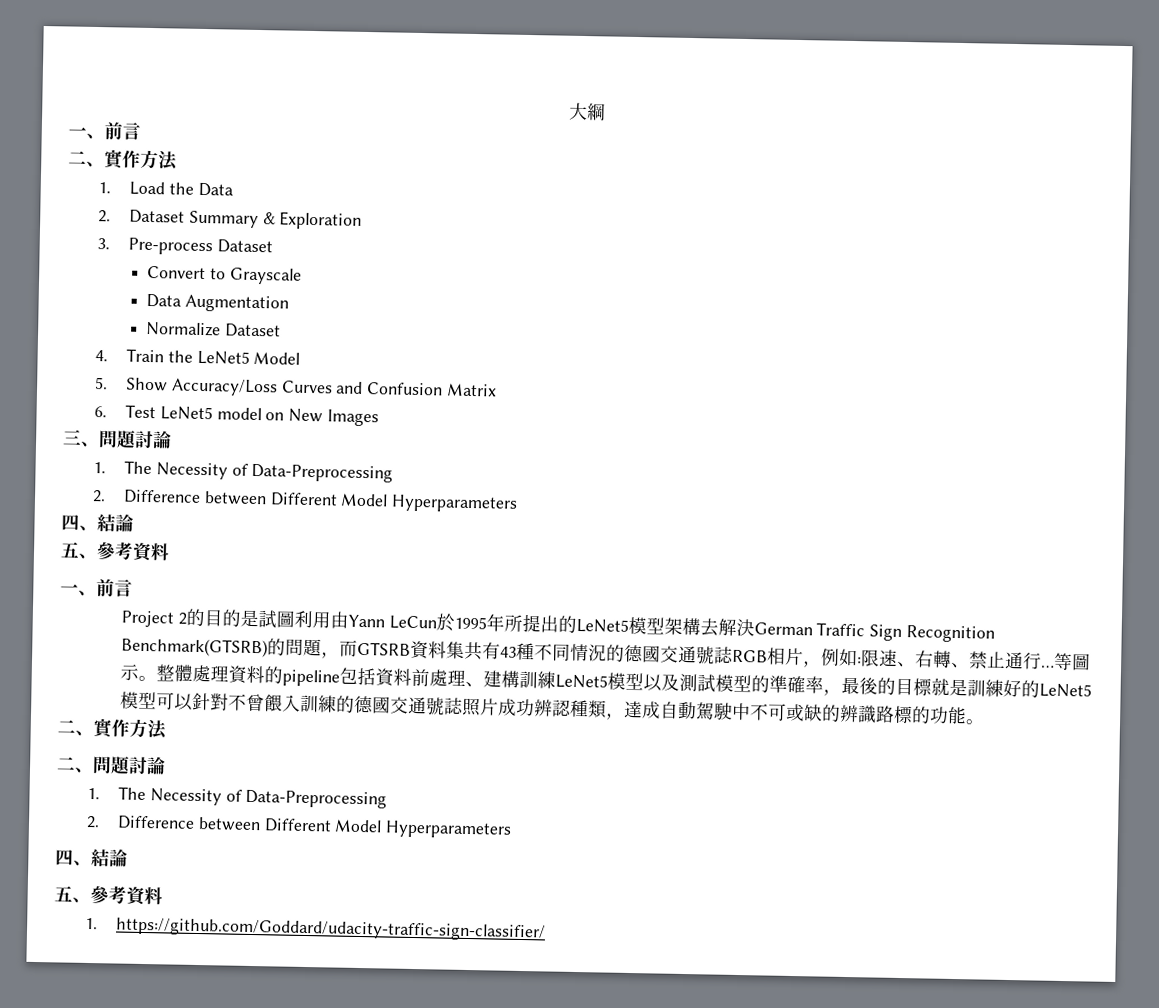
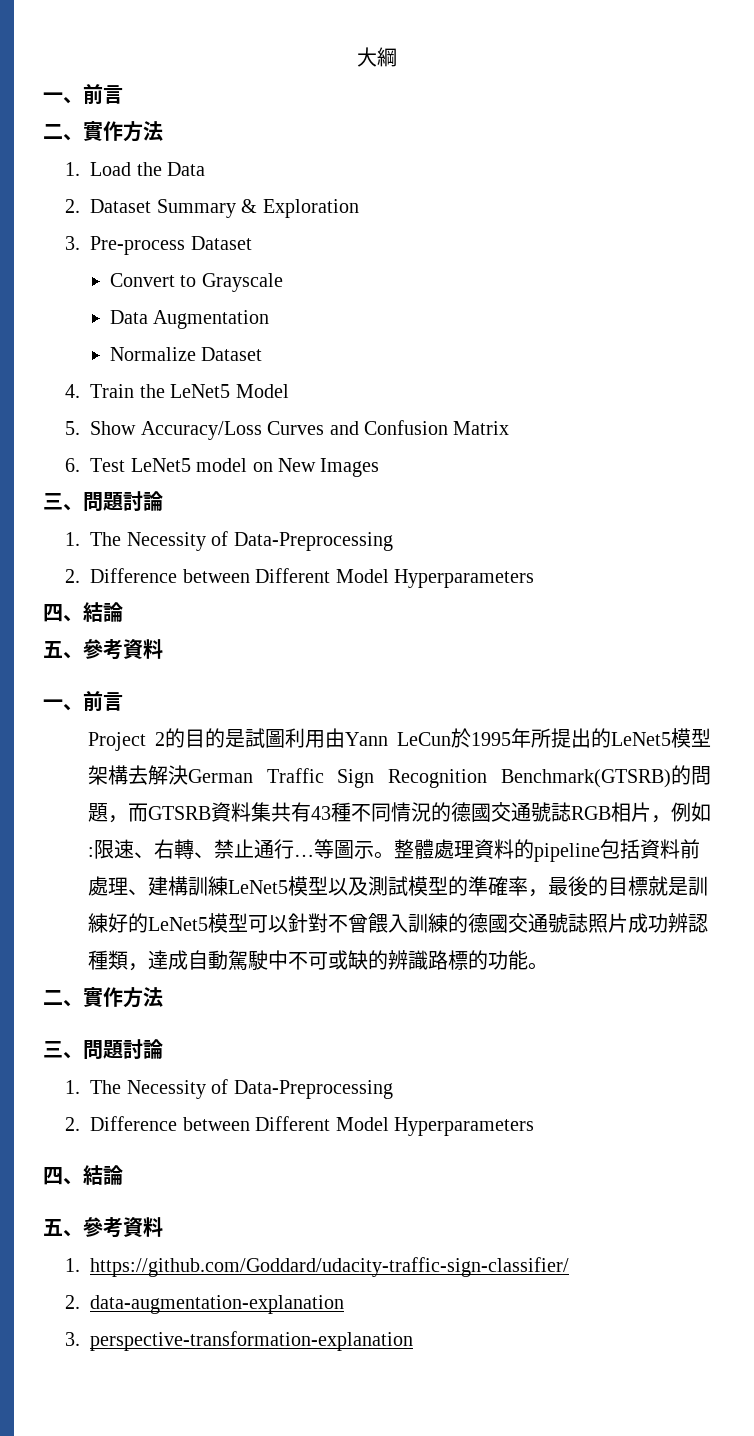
[56,756,76,771] 二 -> [43,1041,63,1058] 三
(547, 929) none -> [65,1295,345,1314] [65,1331,414,1351] // 2. data-augmentation-explanation // 3. perspective-transformation-explanation

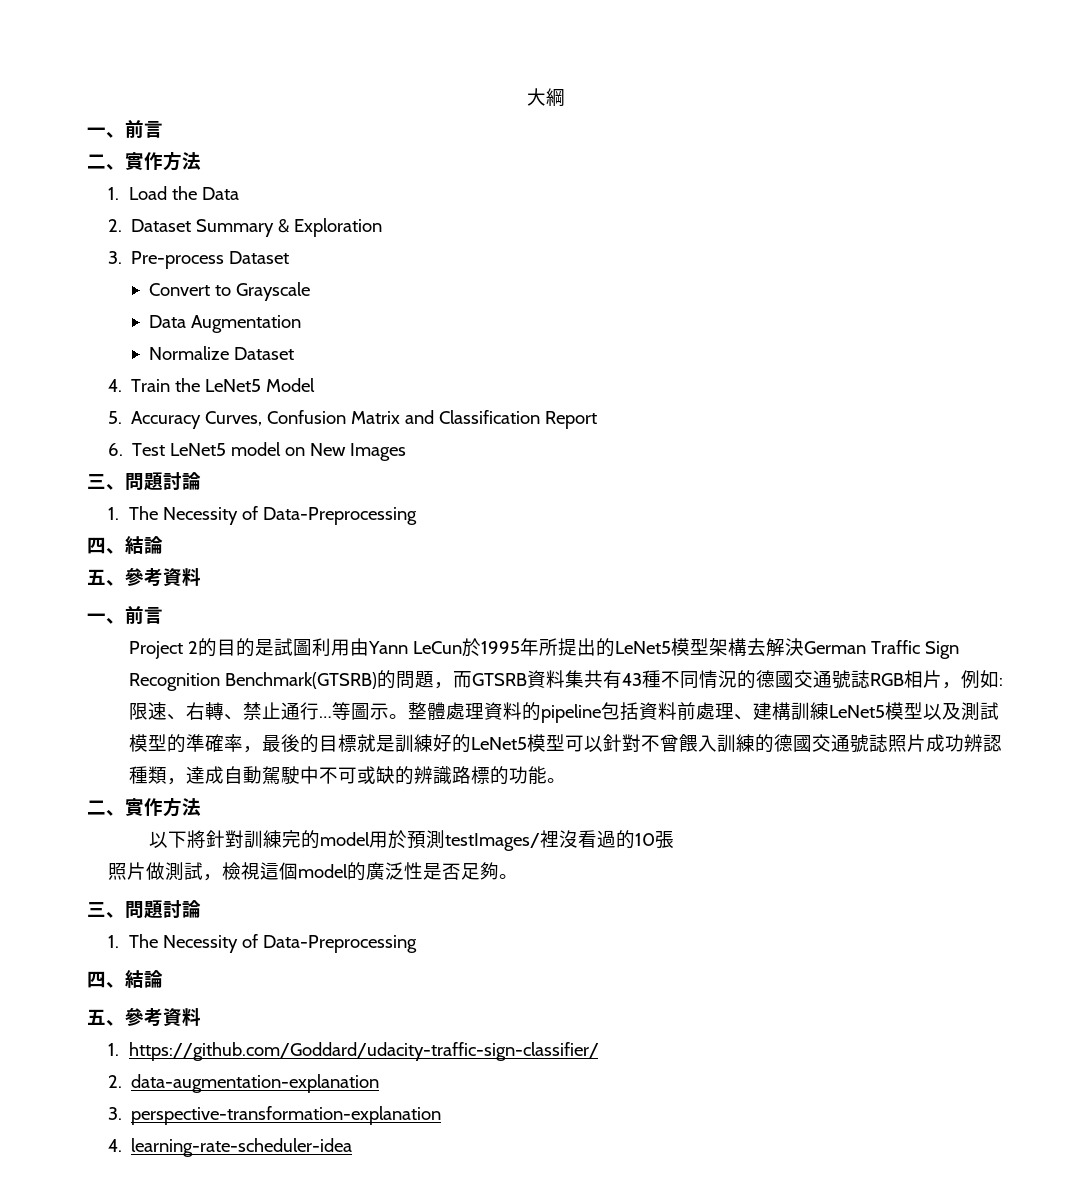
[90,421,359,440] Show Accuracy/Loss Curves and -> [131,411,263,429] Accuracy Curves,
(510, 428) none -> [405,410,597,429] and Classification Report
[65,568,534,588] // 2. Difference between Different Model Hyperparameters -> (417, 516) none
[43,1039,163,1059] [65,1079,393,1099] [65,1116,534,1136] // 三、問題討論 // 1. The Necessity of Data-Preprocessing // 2. Difference between Different Model Hyperparameters -> [149,830,675,851] [107,862,518,881] [87,900,201,919] [107,934,417,953] // 以下將針對訓練完的model用於預測testImages/裡沒看過的10張 // 照片做測試，檢視這個model的廣泛性是否足夠。 // 三、問題討論 // 1. The Necessity of Data-Preprocessing
(414, 1341) none -> [107,1138,353,1157] // 4. learning-rate-scheduler-idea

